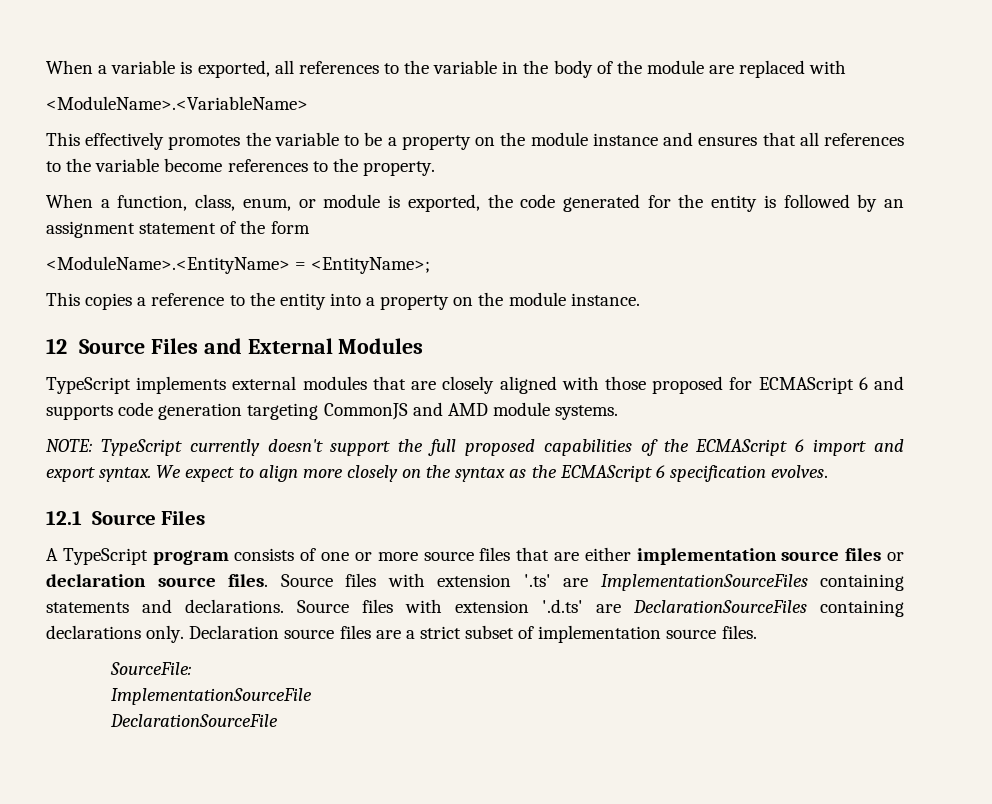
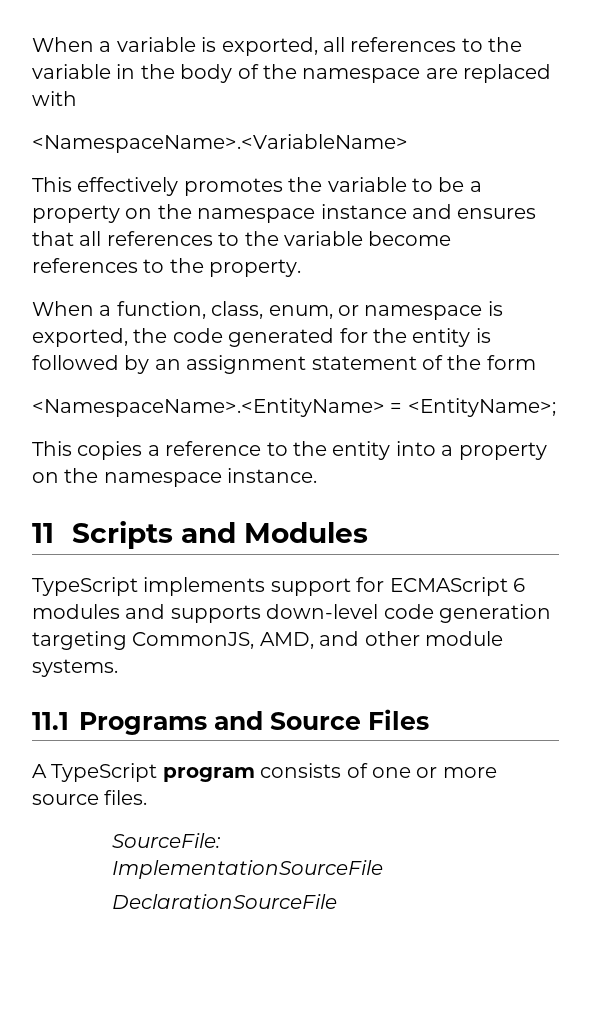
[646,60,704,74] module -> [302,68,421,83] namespace
[46,96,308,110] <ModuleName>.<VariableName> -> [32,134,408,153] <NamespaceName>.<VariableName>
[530,132,588,146] module -> [197,208,316,223] namespace
[323,194,381,208] module -> [364,305,483,320] namespace
[46,256,290,274] <ModuleName>.<EntityName> -> [32,398,385,417] <NamespaceName>.<EntityName>
[508,292,566,306] module -> [103,472,222,487] namespace
[46,338,424,354] [46,376,724,394] 12 Source Files and External Modules // TypeScript implements external modules that are closely aligned with those proposed -> [32,521,368,549] [32,577,351,596] 11 Scripts and Modules // TypeScript implements support
(868, 383) none -> [32,604,120,619] modules
(113, 412) none -> [266,604,379,619] down-level
[323,402,619,420] [46,439,905,456] [46,465,829,482] [46,511,82,525] CommonJS and AMD module systems. // NOTE: TypeScript currently doesn't support the full proposed capabilities of the ECMAScript 6 import and export syntax. We expect to align more closely on the syntax as the ECMAScript 6 specification evolves. // 12.1 -> [132,631,503,649] [32,659,118,677] [32,711,263,735] CommonJS, AMD, and other module systems. // 11.1 Programs and
[479,547,904,565] [46,573,904,591] [46,599,904,617] [46,625,717,643] files that are either implementation source files or declaration source files. Source files with extension '.ts' are ImplementationSourceFiles containing statements and declarations. Source files with extension '.d.ts' are DeclarationSourceFiles containing declarations only. Declaration source files are a strict subset of implementation source -> (99, 799) none

